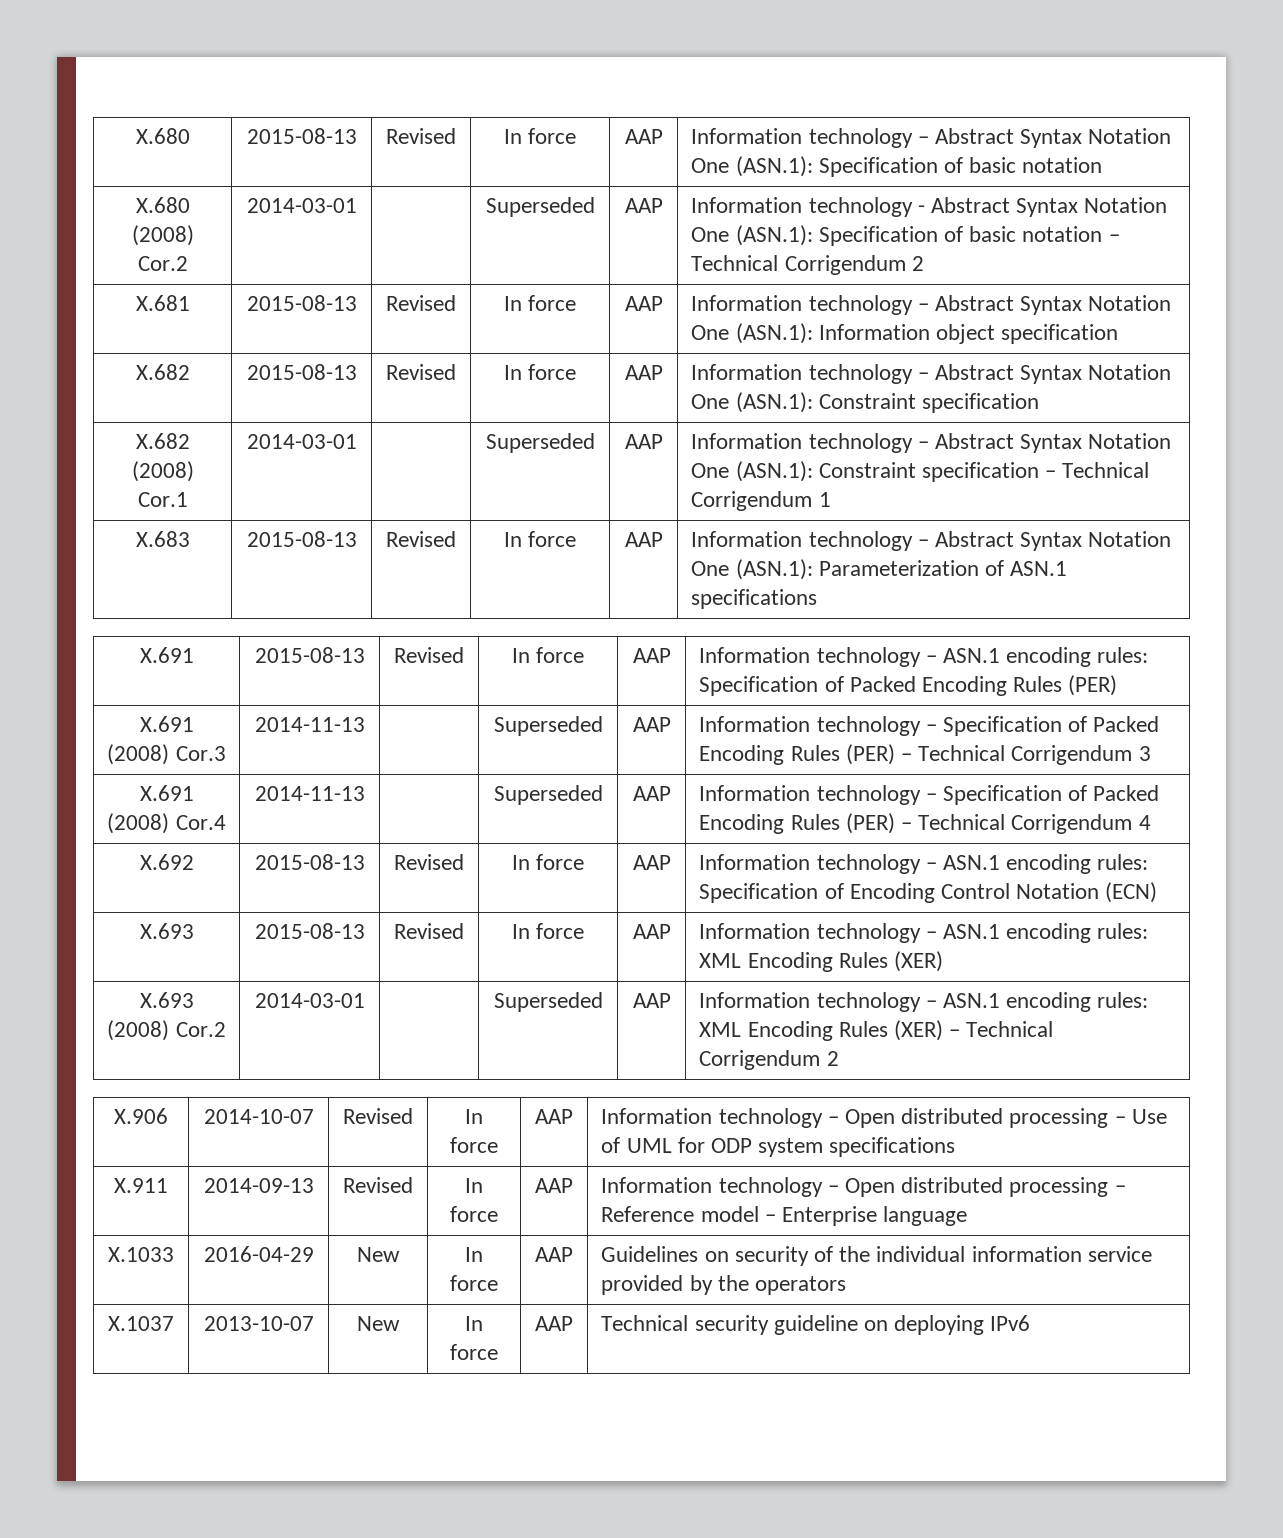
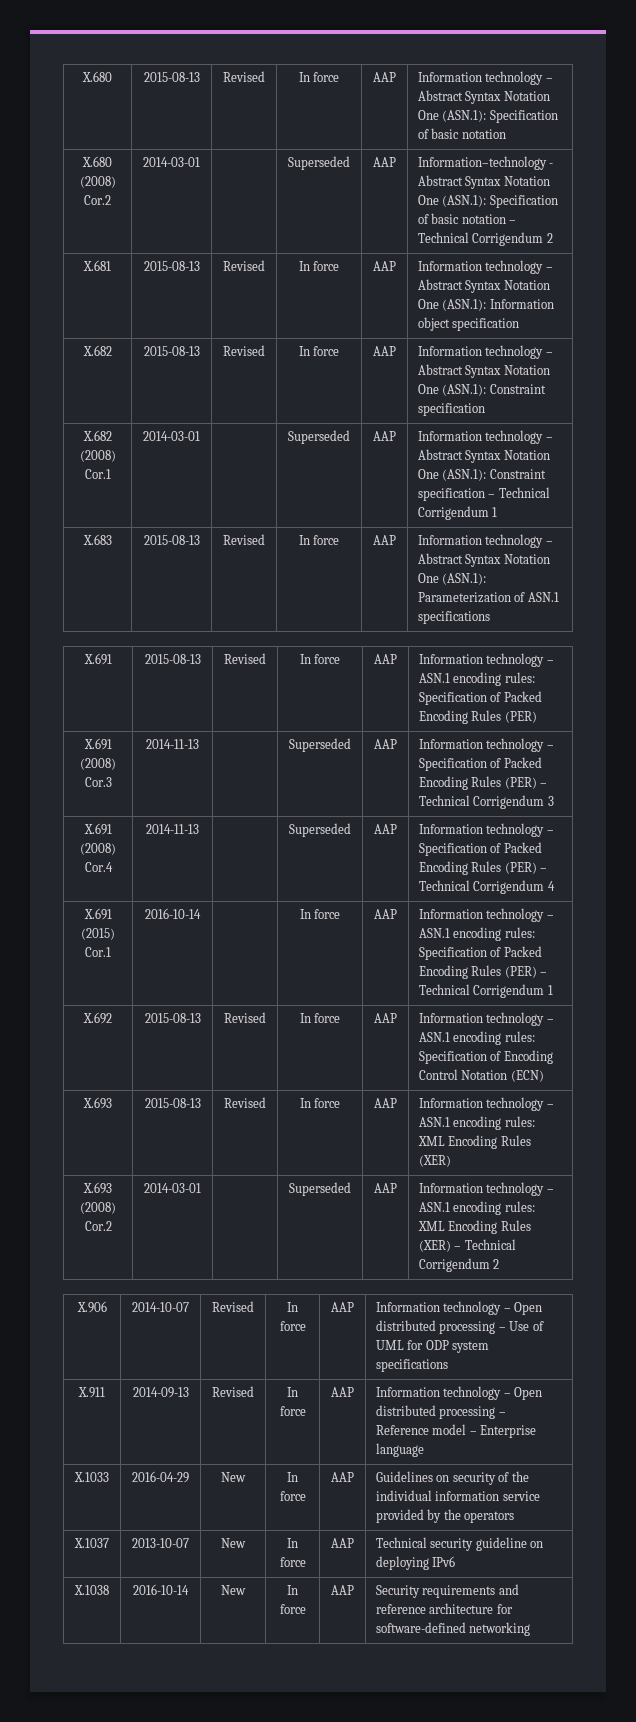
[691,197,913,217] Information technology -> [418,156,548,170] Information–technology
(1151, 822) none -> [83,908,112,920] [81,928,115,940] [85,947,111,957] [145,908,201,919] [299,909,341,919] [374,909,397,919] [419,908,554,922] [419,927,535,941] [419,946,542,960] [419,965,548,979] [419,984,553,998] // X.691 (2015) Cor.1 | 2016-10-14 | | In force | AAP | Information technology – ASN.1 encoding rules: Specification of Packed Encoding Rules (PER) – Technical Corrigendum 1
(1031, 1323) none -> [74,1585,109,1595] [133,1584,189,1595] [221,1585,246,1595] [287,1585,298,1595] [279,1604,306,1614] [331,1585,354,1595] [376,1584,519,1598] [376,1603,513,1614] [376,1622,531,1636] // X.1038 | 2016-10-14 | New | In force | AAP | Security requirements and reference architecture for software-defined networking

